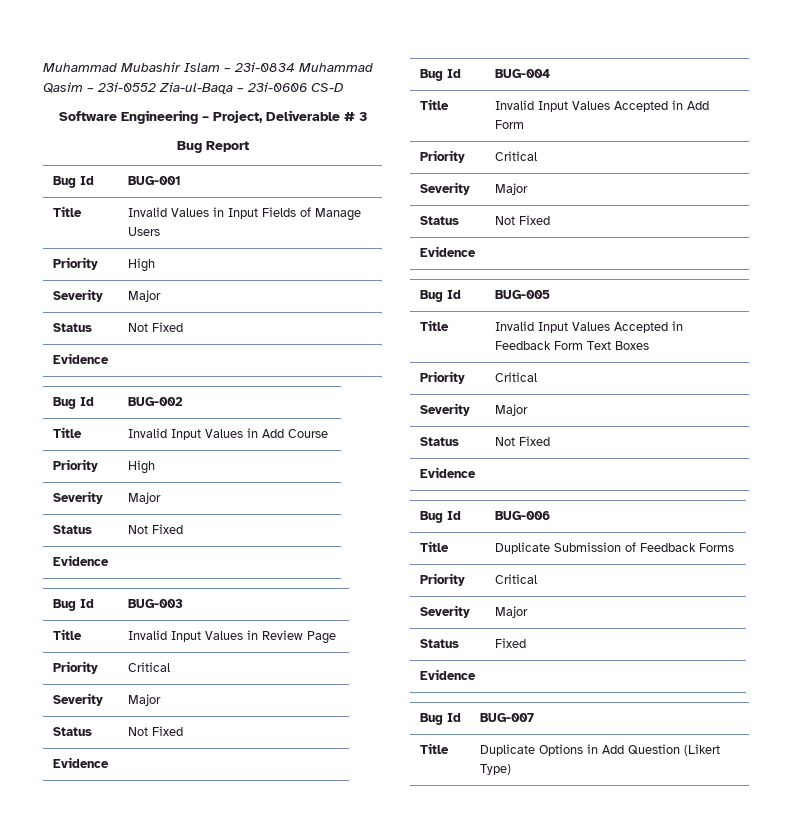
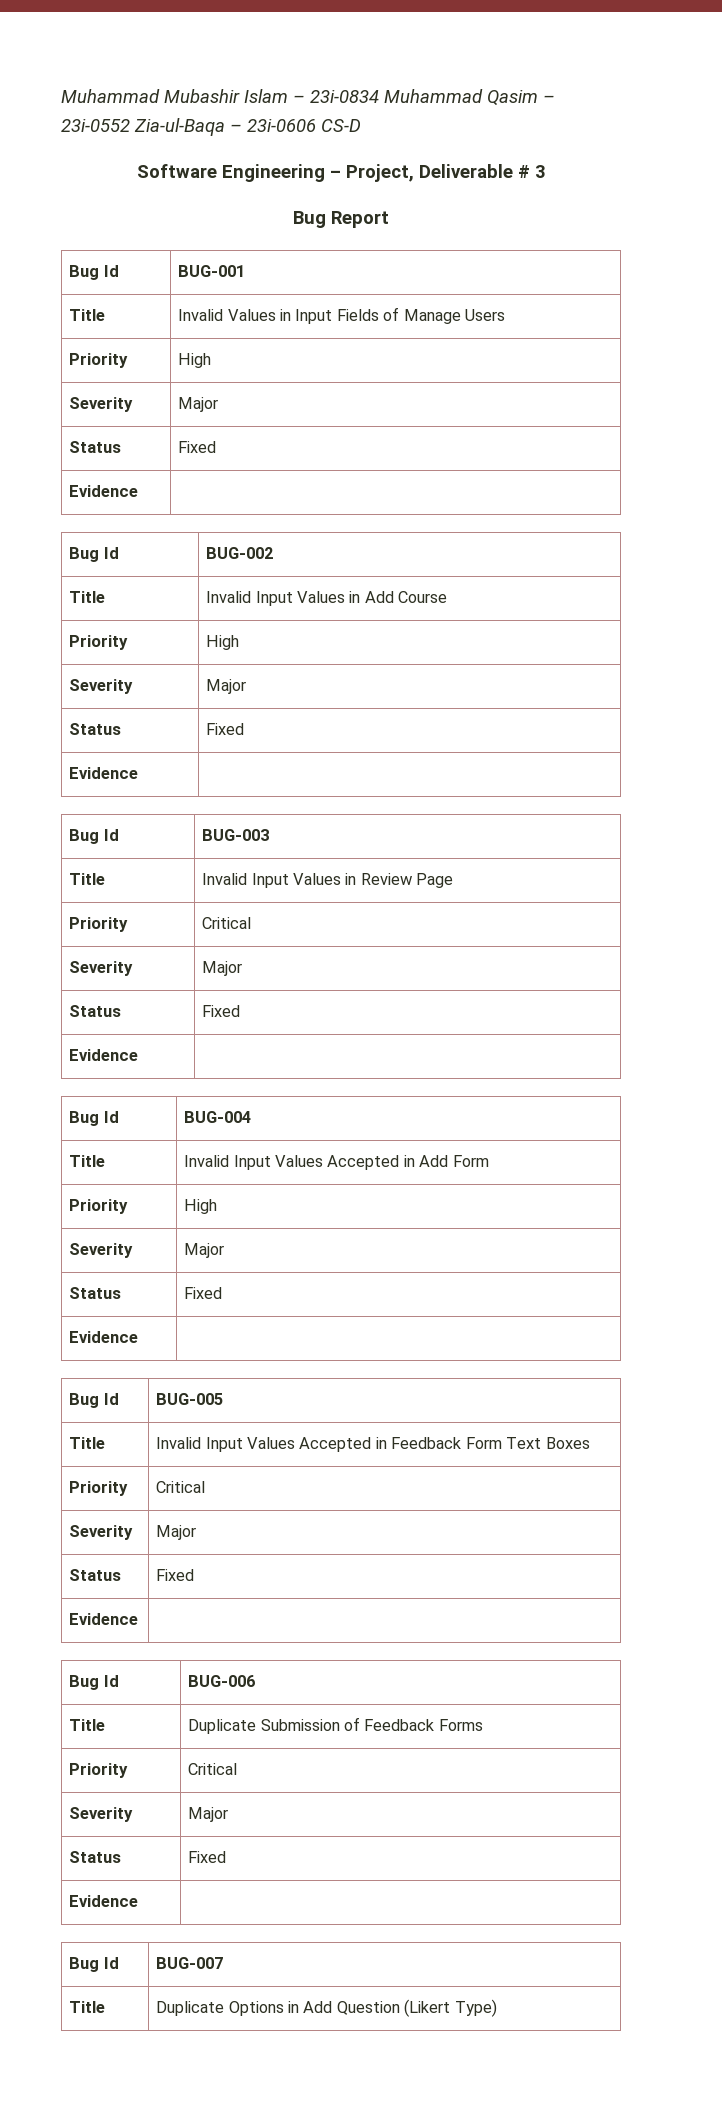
[127,323,148,332] Not -> (122, 447) none
[127,525,148,534] Not -> (122, 729) none
[127,727,148,736] Not -> (122, 1011) none
[494,151,537,161] [419,182,470,195] [494,183,528,195] [419,216,459,225] [494,216,515,225] Critical // Severity | Major // Status | Not -> [184,1199,218,1214] [69,1243,134,1258] [184,1243,225,1258] [69,1287,122,1299] High // Severity | Major // Status |
[494,437,515,446] Not -> (122, 1575) none

